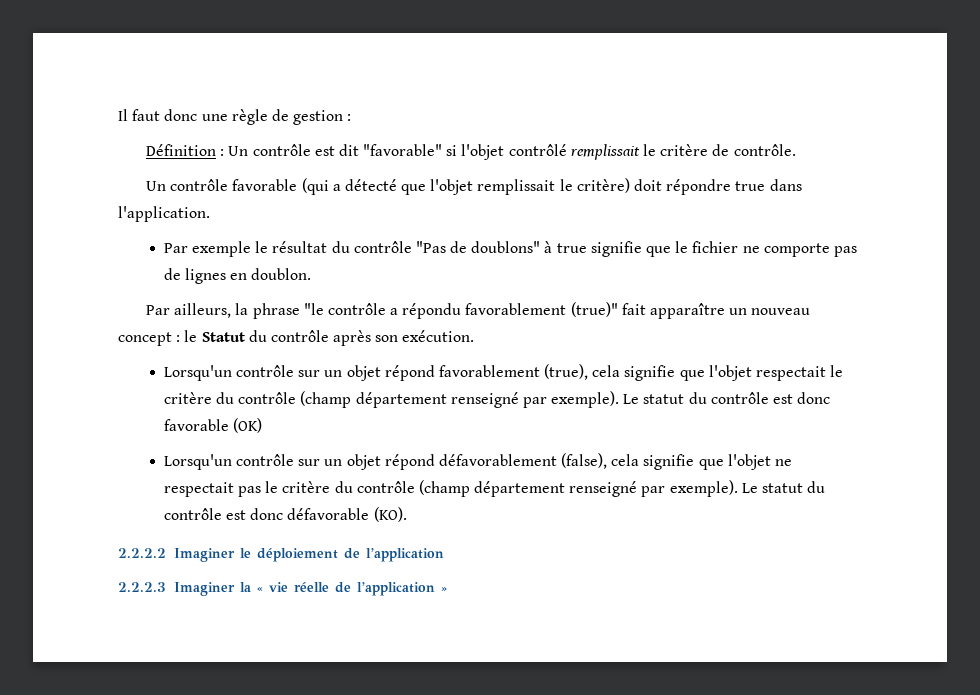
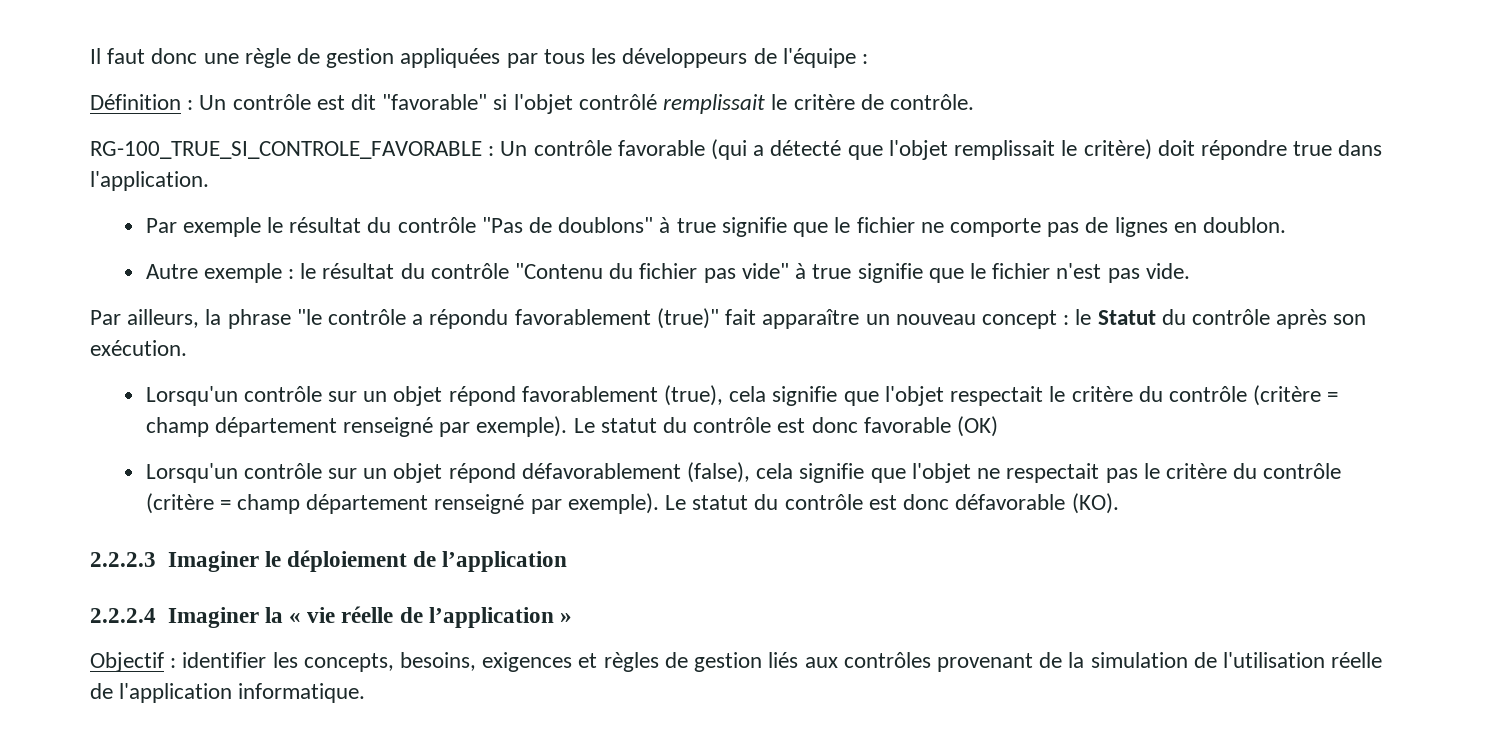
(344, 117) none -> [400,48,856,68] appliquées par tous les développeurs de l'équipe
(796, 150) none -> [90,141,495,159] RG-100_TRUE_SI_CONTROLE_FAVORABLE :
(312, 274) none -> [145,263,1190,283] // Autre exemple : le résultat du contrôle "Contenu du fichier pas vide" à true signifie que le fichier n'est pas vide.
[300,391,352,408] (champ -> [1253,385,1339,406] [145,417,209,437] (critère = champ
[418,480,470,497] (champ -> [145,493,301,514] (critère = champ
[118,548,166,558] 2.2.2.2 -> [90,552,156,567] 2.2.2.3
[118,582,166,592] 2.2.2.3 -> [90,608,156,623] 2.2.2.4
(447, 589) none -> [90,652,1383,672] [90,683,366,703] // Objectif : identifier les concepts, besoins, exigences et règles de gestion liés aux contrôles provenant de la simulation de l'utilisation réelle de l'application informatique.

